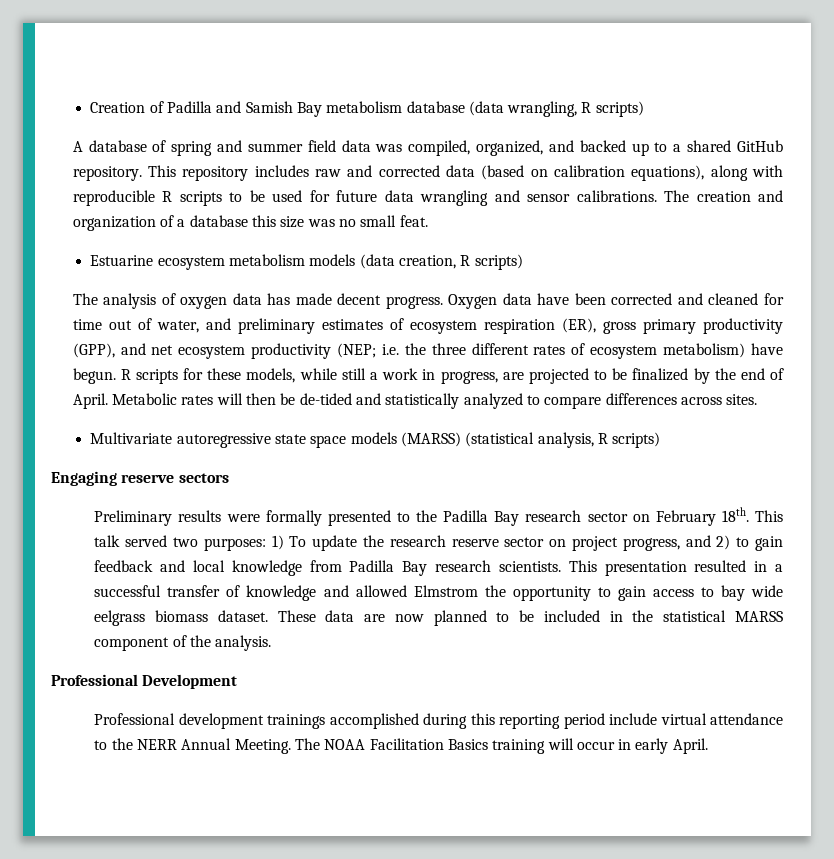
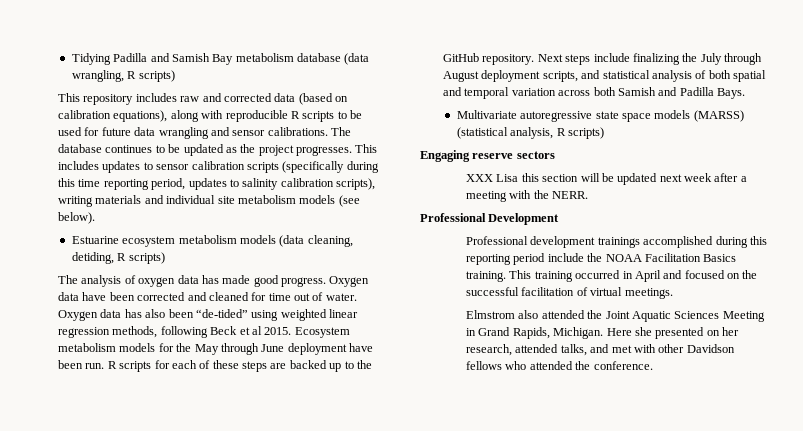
[90,101,164,113] Creation of -> [71,53,111,65] Tidying
[72,140,783,156] [72,166,142,181] A database of spring and summer field data was compiled, organized, and backed up to a shared GitHub repository. -> (175, 76) none
[696,190,783,202] [72,215,428,231] creation and organization of a database this size was no small feat. -> [57,144,378,156] [57,161,379,173] [57,178,375,190] [57,195,360,207] [57,212,95,224] database continues to be updated as the project progresses. This includes updates to sensor calibration scripts (specifically during this time reporting period, updates to salinity calibration scripts), writing materials and individual site metabolism models (see below).
[398,255,456,269] creation, -> [307,235,353,247] [71,252,114,264] cleaning, detiding,
[337,293,382,305] decent -> [253,275,279,287] good
[156,318,783,334] [72,343,783,359] [72,368,784,384] [72,393,758,409] water, and preliminary estimates of ecosystem respiration (ER), gross primary productivity (GPP), and net ecosystem productivity (NEP; i.e. the three different rates of ecosystem metabolism) have begun. R scripts for these models, while still a work in progress, are projected to be finalized by the end of April. Metabolic rates will then be de-tided and statistically analyzed to compare differences across sites. -> [325,293,357,301] [57,309,358,321] [57,326,350,338] [57,343,373,355] [57,360,372,372] [442,53,762,65] [442,70,766,82] [442,87,745,99] water. Oxygen data has also been “de-tided” using weighted linear regression methods, following Beck et al 2015. Ecosystem metabolism models for the May through June deployment have been run. R scripts for each of these steps are backed up to the GitHub repository. Next steps include finalizing the July through August deployment scripts, and statistical analysis of both spatial and temporal variation across both Samish and Padilla Bays.
[94,507,783,526] [94,535,783,551] [94,560,783,576] [94,585,783,601] [94,610,784,626] [94,635,272,651] Preliminary results were formally presented to the Padilla Bay research sector on February 18th. This talk served two purposes: 1) To update the research reserve sector on project progress, and 2) to gain feedback and local knowledge from Padilla Bay research scientists. This presentation resulted in a successful transfer of knowledge and allowed Elmstrom the opportunity to gain access to bay wide eelgrass biomass dataset. These data are now planned to be included in the statistical MARSS component of the analysis. -> [465,173,747,185] [465,190,589,202] XXX Lisa this section will be updated next week after a meeting with the NERR.
[660,713,784,725] [94,738,708,754] virtual attendance to the NERR Annual Meeting. The NOAA Facilitation Basics training will occur in early April. -> [587,253,737,262] [465,270,758,282] [465,287,673,299] [465,310,765,322] [465,327,739,339] [465,344,735,356] [465,361,653,370] the NOAA Facilitation Basics training. This training occurred in April and focused on the successful facilitation of virtual meetings. // Elmstrom also attended the Joint Aquatic Sciences Meeting in Grand Rapids, Michigan. Here she presented on her research, attended talks, and met with other Davidson fellows who attended the conference.

